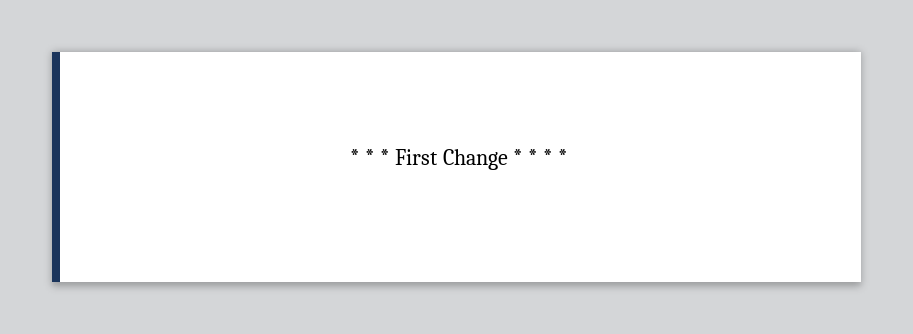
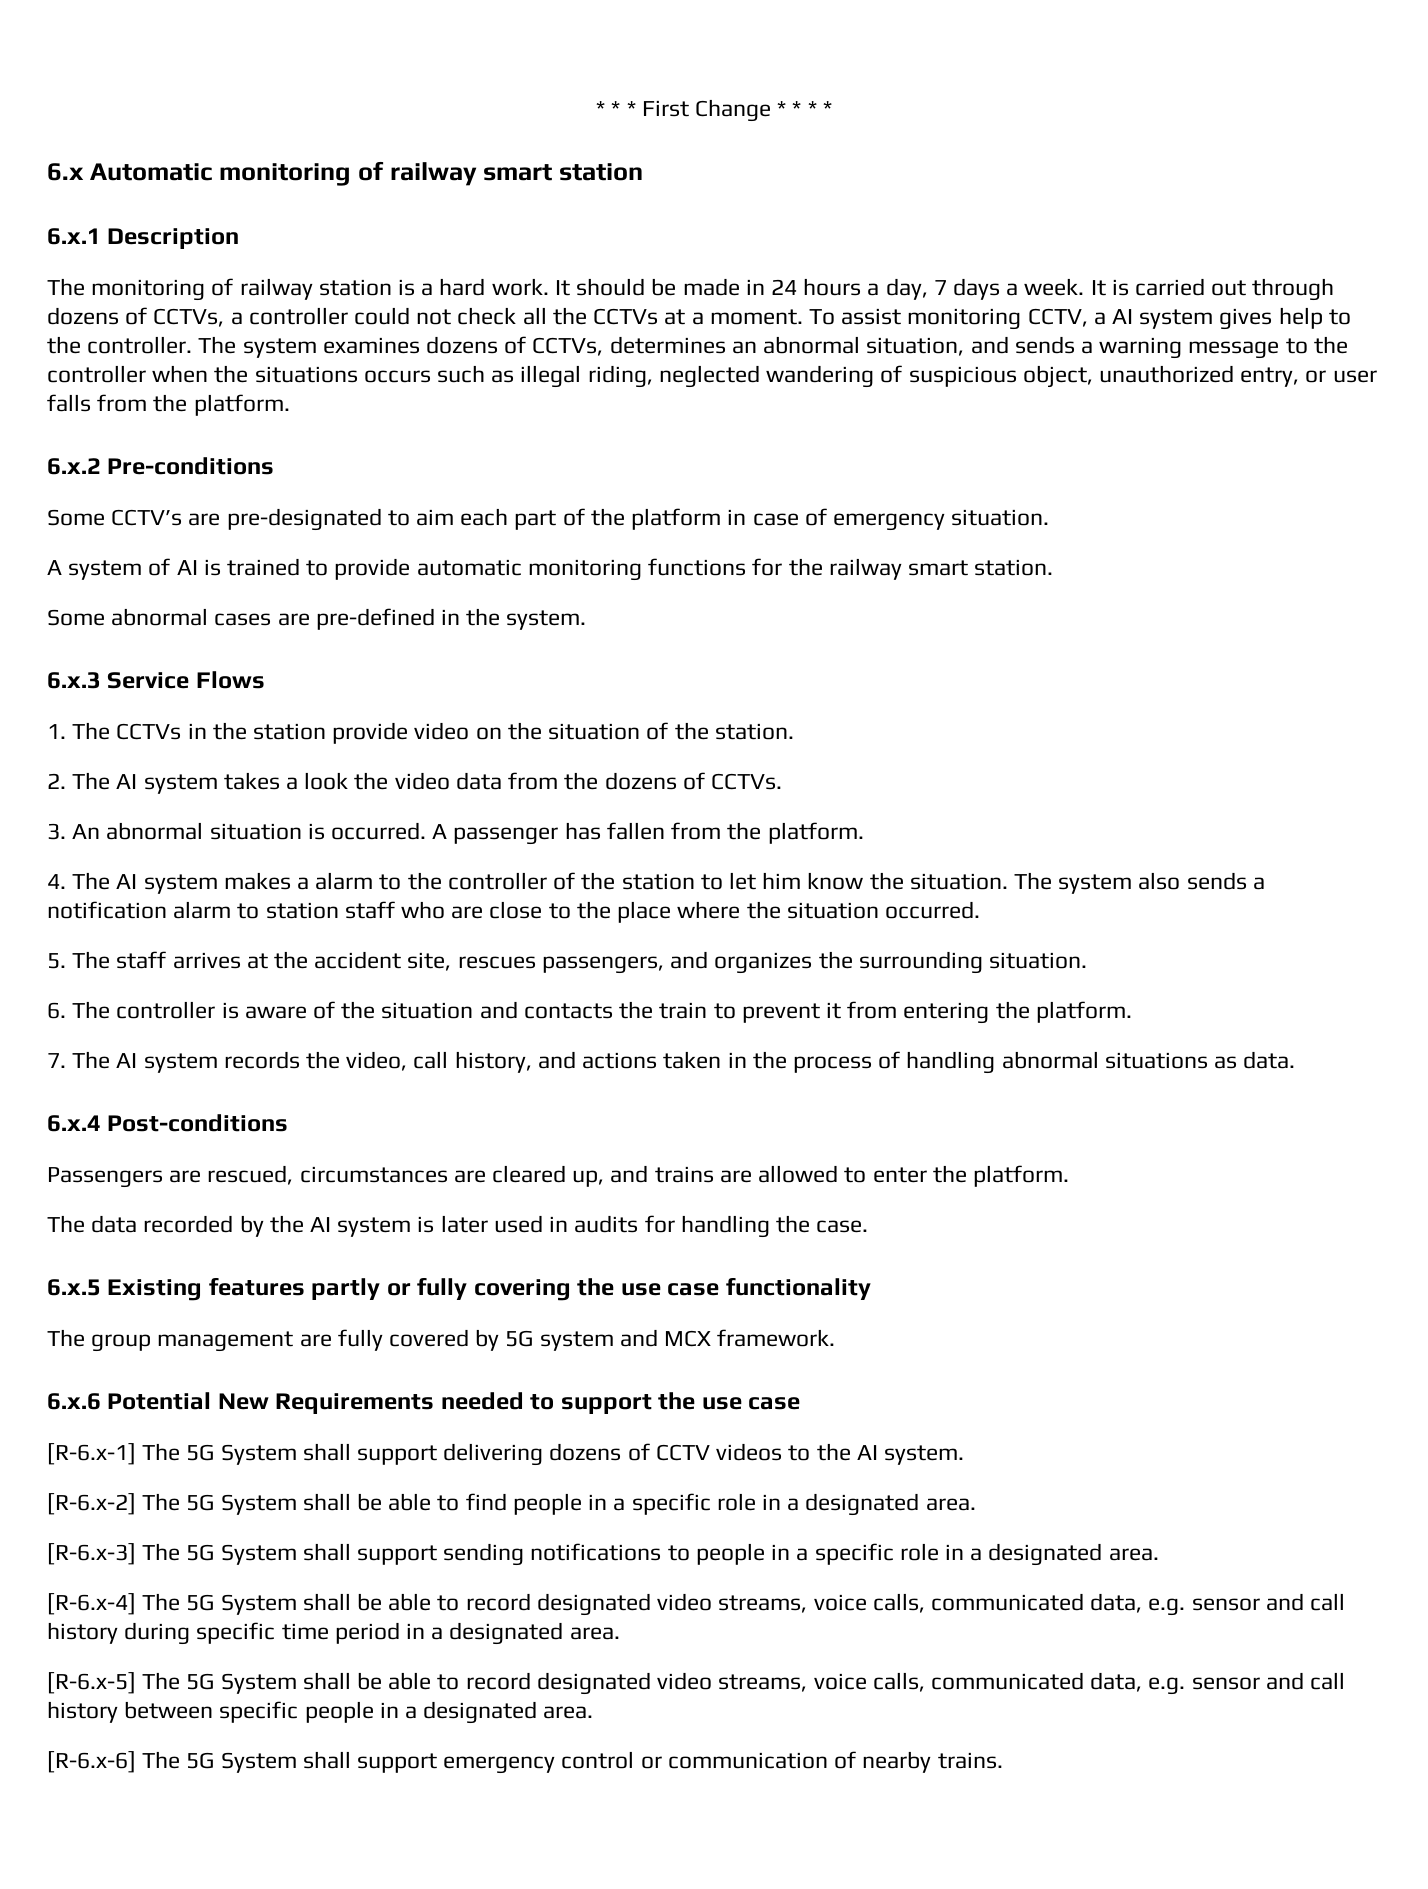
(568, 157) none -> [47,161,644,186] [47,228,240,249] [47,278,1335,301] [47,307,1351,330] [47,336,1348,359] [47,365,1377,388] [47,394,290,416] [47,457,275,475] [47,508,1050,531] [47,558,1054,581] [47,608,587,630] [47,671,265,689] [47,722,794,744] [47,772,782,794] [47,822,864,845] [47,872,1265,894] [47,901,980,923] [47,951,1087,974] [47,1001,1132,1024] [47,1051,1296,1074] [47,1114,289,1132] [47,1165,1069,1188] [47,1215,869,1238] [47,1277,871,1301] [47,1329,836,1352] [47,1392,801,1414] [47,1443,964,1466] [47,1493,976,1516] [47,1543,1159,1566] [47,1593,1345,1616] [47,1622,620,1645] [47,1672,1345,1695] [47,1701,594,1724] [47,1751,1003,1774] // 6.x Automatic monitoring of railway smart station // 6.x.1 Description // The monitoring of railway station is a hard work. It should be made in 24 hours a day, 7 days a week. It is carried out through dozens of CCTVs, a controller could not check all the CCTVs at a moment. To assist monitoring CCTV, a AI system gives help to the controller. The system examines dozens of CCTVs, determines an abnormal situation, and sends a warning message to the controller when the situations occurs such as illegal riding, neglected wandering of suspicious object, unauthorized entry, or user falls from the platform. // 6.x.2 Pre-conditions // Some CCTV’s are pre-designated to aim each part of the platform in case of emergency situation. // A system of AI is trained to provide automatic monitoring functions for the railway smart station. // Some abnormal cases are pre-defined in the system. // 6.x.3 Service Flows // 1. The CCTVs in the station provide video on the situation of the station. // 2. The AI system takes a look the video data from the dozens of CCTVs. // 3. An abnormal situation is occurred. A passenger has fallen from the platform. // 4. The AI system makes a alarm to the controller of the station to let him know the situation. The system also sends a notification alarm to station staff who are close to the place where the situation occurred. // 5. The staff arrives at the accident site, rescues passengers, and organizes the surrounding situation. // 6. The controller is aware of the situation and contacts the train to prevent it from entering the platform. // 7. The AI system records the video, call history, and actions taken in the process of handling abnormal situations as data. // 6.x.4 Post-conditions // Passengers are rescued, circumstances are cleared up, and trains are allowed to enter the platform. // The data recorded by the AI system is later used in audits for handling the case. // 6.x.5 Existing features partly or fully covering the use case functionality // The group management are fully covered by 5G system and MCX framework. // 6.x.6 Potential New Requirements needed to support the use case // [R-6.x-1] The 5G System shall support delivering dozens of CCTV videos to the AI system. // [R-6.x-2] The 5G System shall be able to find people in a specific role in a designated area. // [R-6.x-3] The 5G System shall support sending notifications to people in a specific role in a designated area. // [R-6.x-4] The 5G System shall be able to record designated video streams, voice calls, communicated data, e.g. sensor and call history during specific time period in a designated area. // [R-6.x-5] The 5G System shall be able to record designated video streams, voice calls, communicated data, e.g. sensor and call history between specific people in a designated area. // [R-6.x-6] The 5G System shall support emergency control or communication of nearby trains.

